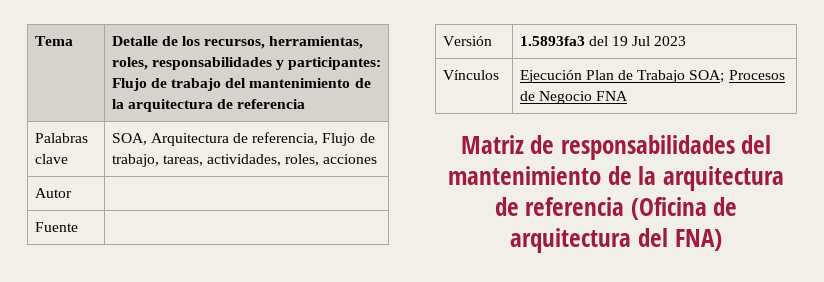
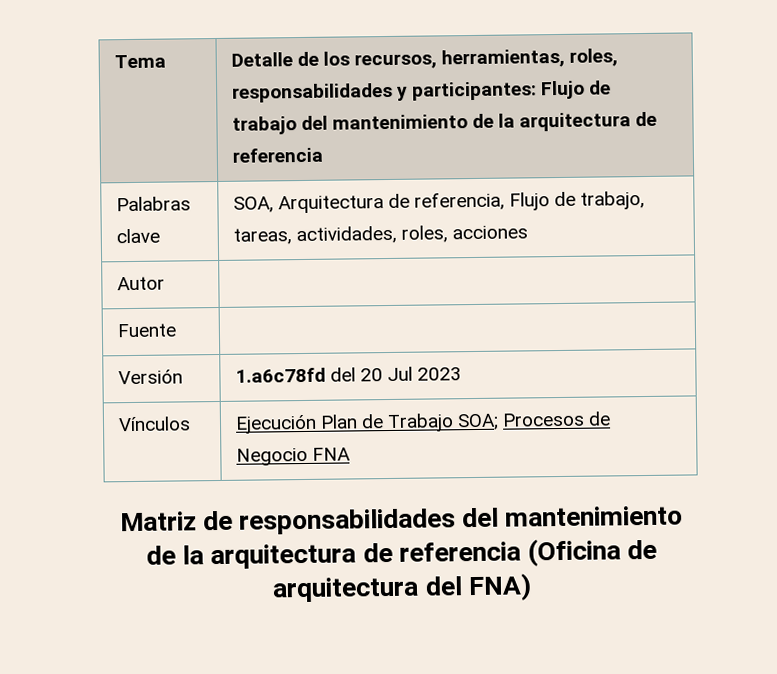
[519,36,629,46] 1.5893fa3 del 19 -> [234,367,383,383] 1.a6c78fd del 20

